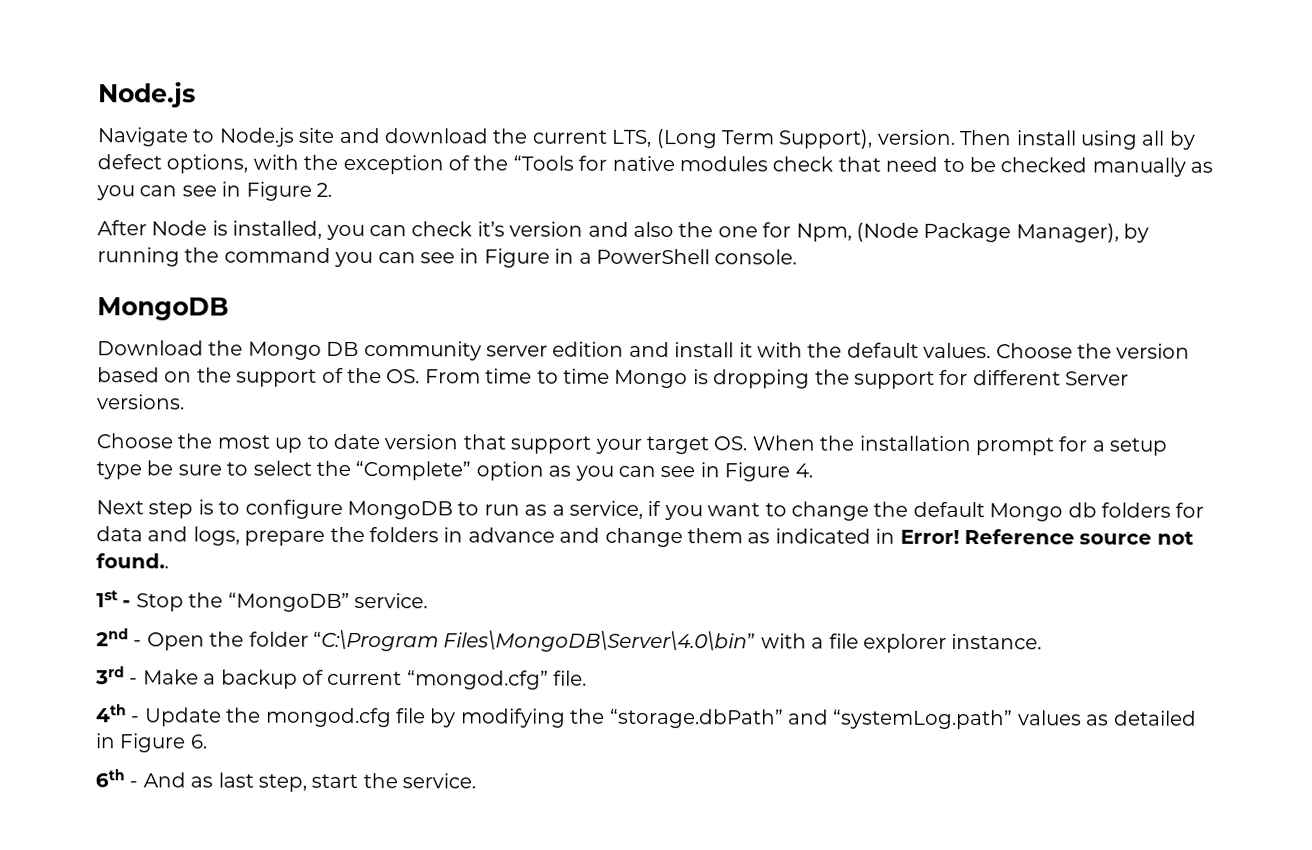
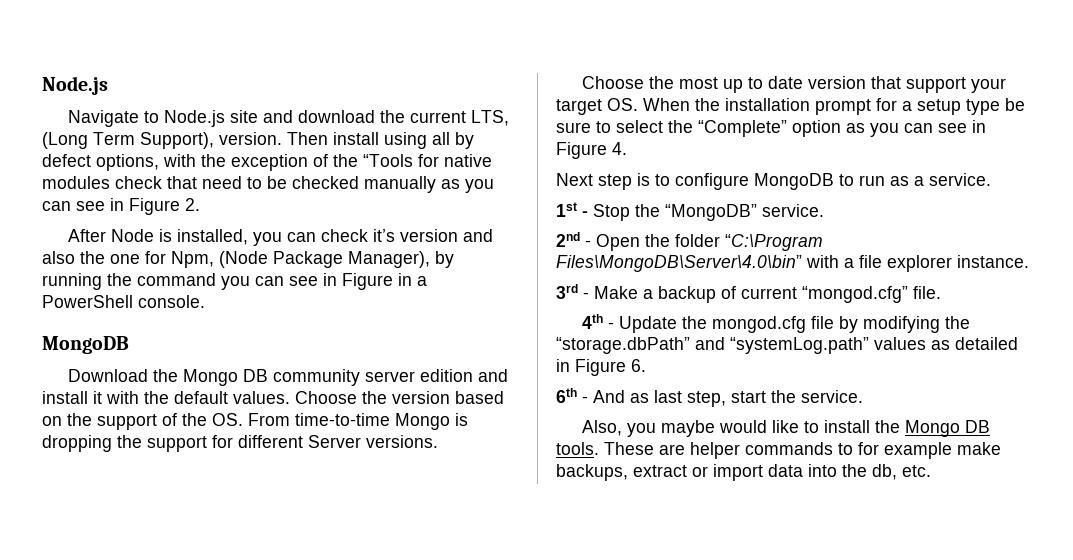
[485,368,610,384] time to time -> [295,413,390,426] time-to-time
[568,500,1205,522] [96,526,1194,548] [96,553,169,569] service, if you want to change the default Mongo db folders for data and logs, prepare the folders in advance and change them as indicated in Error! Reference source not found.. -> [929,173,991,186] service.
(477, 781) none -> [581,420,990,437] [556,442,1001,459] [556,464,931,481] // Also, you maybe would like to install the Mongo DB tools. These are helper commands to for example make backups, extract or import data into the db, etc.

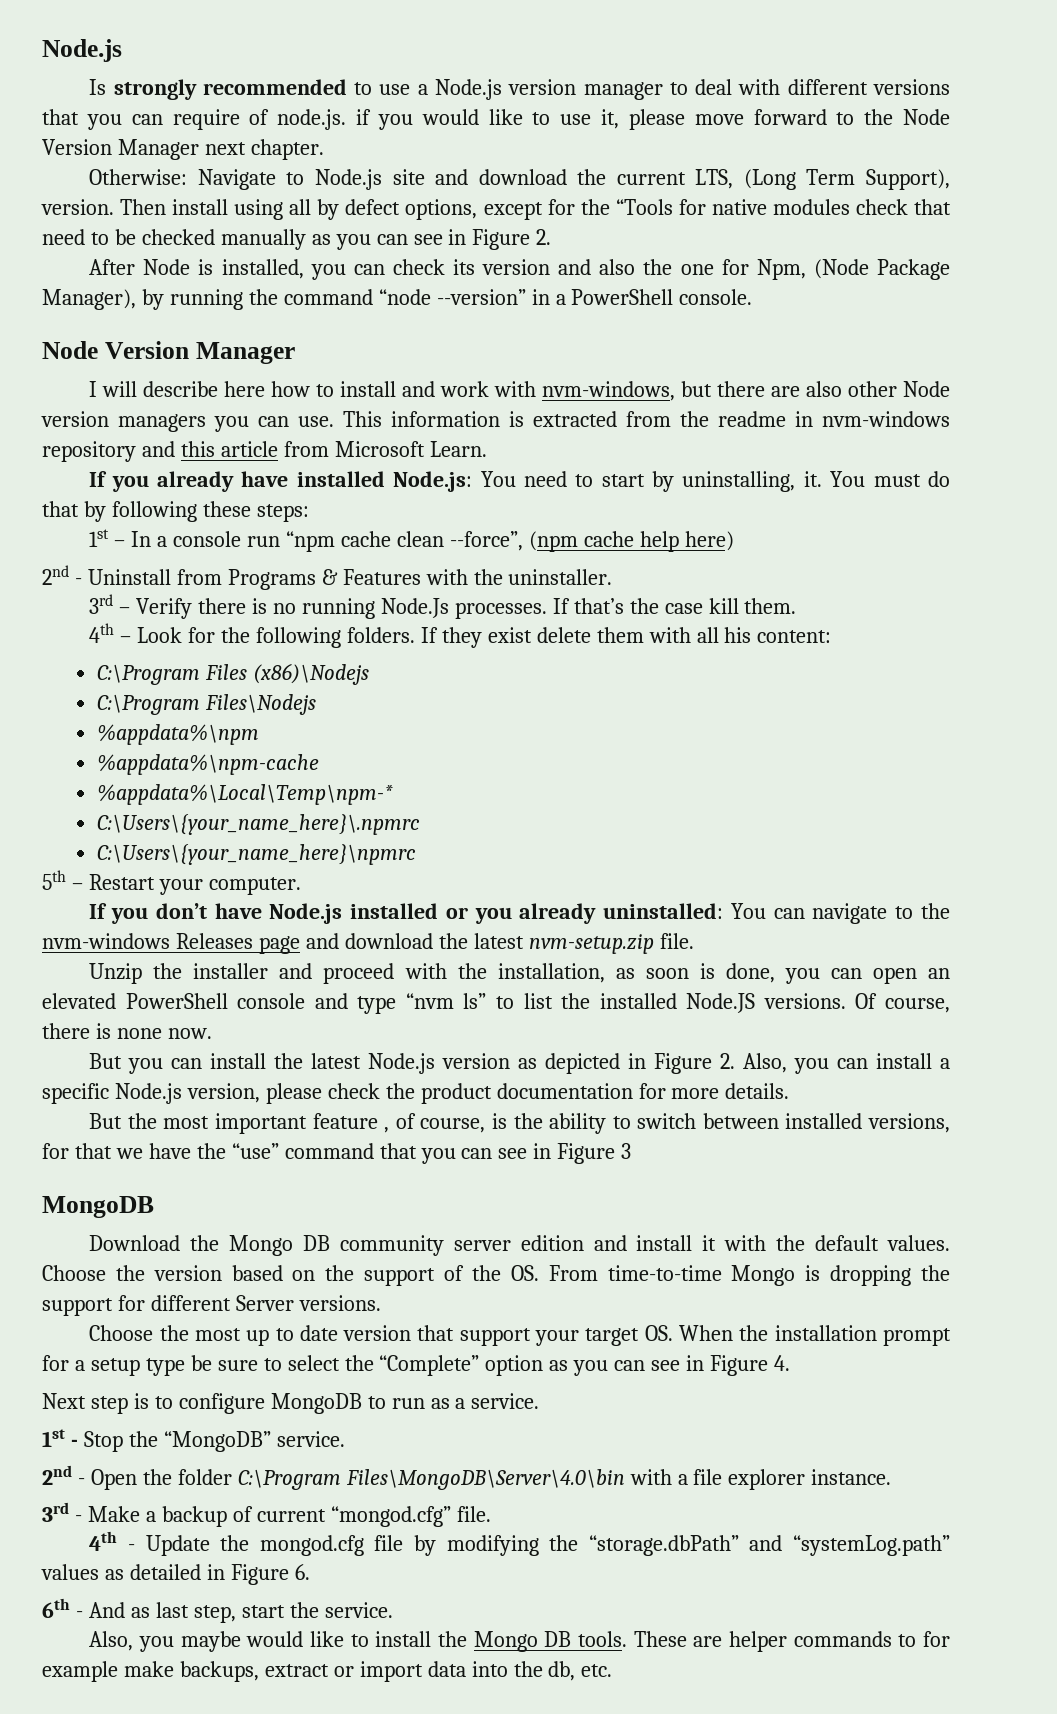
(108, 85) none -> [89,79,951,100] [42,109,951,130] [42,139,324,160] [89,169,188,185] Is strongly recommended to use a Node.js version manager to deal with different versions that you can require of node.js. if you would like to use it, please move forward to the Node Version Manager next chapter. // Otherwise:
[163,154,328,171] with the exception of -> [483,199,575,220] except for
[372,229,395,242] it’s -> [453,259,476,275] its
[221,273,427,290] [42,295,205,308] you can see in Figure in a PowerShell console. -> [378,289,753,305] [42,341,295,364] [89,381,950,401] [41,411,950,432] [42,441,487,462] [89,471,950,492] [42,501,309,522] [89,529,734,552] [42,565,613,590] [89,594,797,619] [89,623,832,648] [96,663,369,685] [96,694,316,715] [96,724,259,745] [96,754,319,775] [96,784,393,805] [96,814,420,835] [96,844,416,865] [42,870,301,895] [89,903,951,924] [42,933,694,954] [89,963,950,984] [42,993,950,1014] [42,1023,212,1039] [89,1053,950,1074] [42,1083,790,1104] [89,1113,950,1134] [42,1143,632,1164] “node --version” in a PowerShell console. // Node Version Manager // I will describe here how to install and work with nvm-windows, but there are also other Node version managers you can use. This information is extracted from the readme in nvm-windows repository and this article from Microsoft Learn. // If you already have installed Node.js: You need to start by uninstalling, it. You must do that by following these steps: // 1st – In a console run “npm cache clean --force”, (npm cache help here) // 2nd - Uninstall from Programs & Features with the uninstaller. // 3rd – Verify there is no running Node.Js processes. If that’s the case kill them. // 4th – Look for the following folders. If they exist delete them with all his content: // C:\Program Files (x86)\Nodejs // C:\Program Files\Nodejs // %appdata%\npm // %appdata%\npm-cache // %appdata%\Local\Temp\npm-* // C:\Users\{your_name_here}\.npmrc // C:\Users\{your_name_here}\npmrc // 5th – Restart your computer. // If you don’t have Node.js installed or you already uninstalled: You can navigate to the nvm-windows Releases page and download the latest nvm-setup.zip file. // Unzip the installer and proceed with the installation, as soon is done, you can open an elevated PowerShell console and type “nvm ls” to list the installed Node.JS versions. Of course, there is none now. // But you can install the latest Node.js version as depicted in Figure 2. Also, you can install a specific Node.js version, please check the product documentation for more details. // But the most important feature , of course, is the ability to switch between installed versions, for that we have the “use” command that you can see in Figure 3
[725,234,823,251] [556,255,802,272] “C:\Program Files\MongoDB\Server\4.0\bin” -> [237,1469,625,1490] C:\Program Files\MongoDB\Server\4.0\bin

